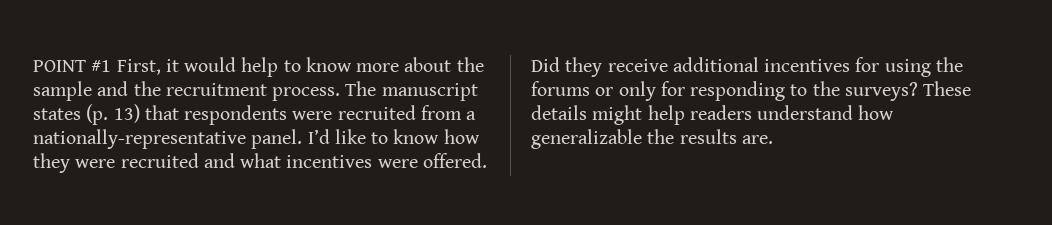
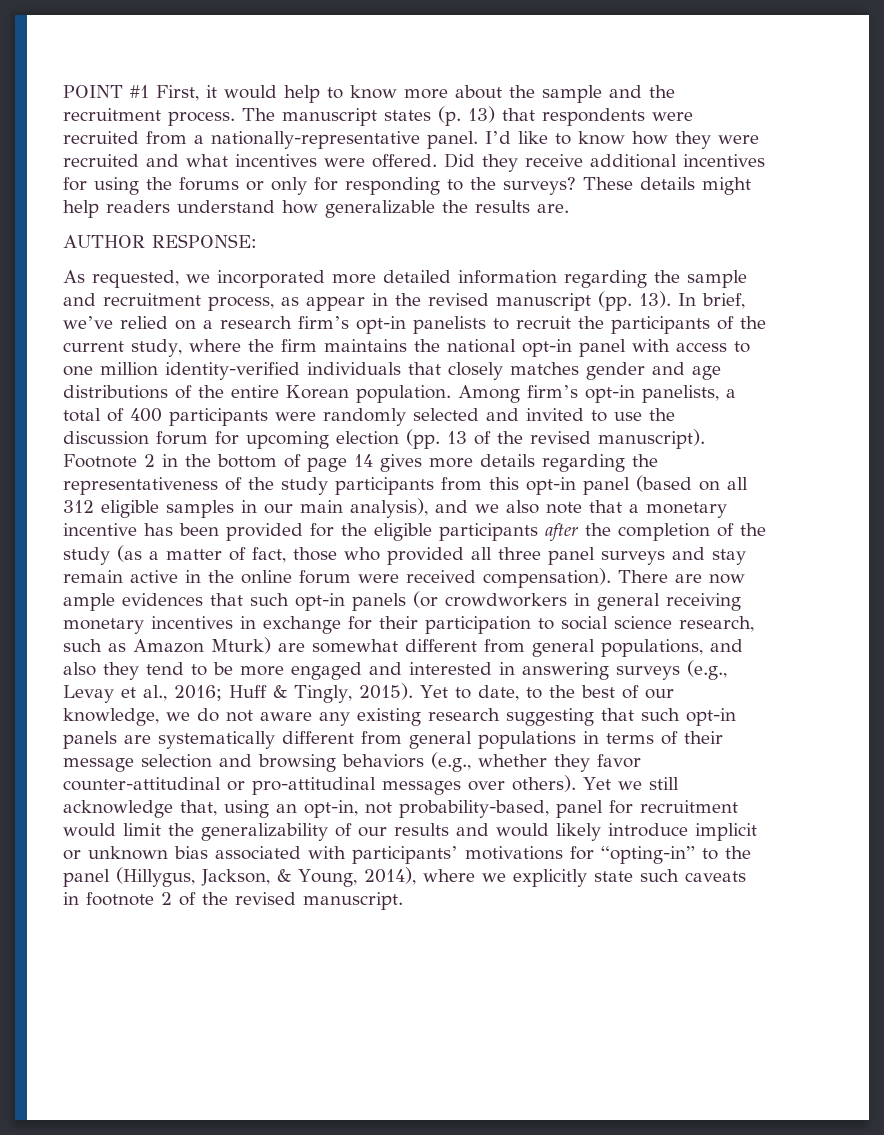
(773, 139) none -> [63,234,257,248] [63,270,747,288] [63,291,745,311] [63,316,766,334] [63,339,750,357] [63,362,721,380] [63,385,736,403] [63,408,675,426] [63,429,705,449] [63,454,658,472] [63,475,748,495] [63,498,727,518] [63,523,766,542] [63,545,746,565] [63,568,745,588] [63,591,741,611] [63,616,754,634] [63,637,743,657] [63,660,727,680] [63,683,674,703] [63,708,736,726] [63,731,723,749] [63,752,641,772] [63,775,679,795] [63,800,738,818] [63,823,757,841] [63,846,751,864] [63,867,746,887] [63,892,403,910] // AUTHOR RESPONSE: // As requested, we incorporated more detailed information regarding the sample and recruitment process, as appear in the revised manuscript (pp. 13). In brief, we’ve relied on a research firm’s opt-in panelists to recruit the participants of the current study, where the firm maintains the national opt-in panel with access to one million identity-verified individuals that closely matches gender and age distributions of the entire Korean population. Among firm’s opt-in panelists, a total of 400 participants were randomly selected and invited to use the discussion forum for upcoming election (pp. 13 of the revised manuscript). Footnote 2 in the bottom of page 14 gives more details regarding the representativeness of the study participants from this opt-in panel (based on all 312 eligible samples in our main analysis), and we also note that a monetary incentive has been provided for the eligible participants after the completion of the study (as a matter of fact, those who provided all three panel surveys and stay remain active in the online forum were received compensation). There are now ample evidences that such opt-in panels (or crowdworkers in general receiving monetary incentives in exchange for their participation to social science research, such as Amazon Mturk) are somewhat different from general populations, and also they tend to be more engaged and interested in answering surveys (e.g., Levay et al., 2016; Huff & Tingly, 2015). Yet to date, to the best of our knowledge, we do not aware any existing research suggesting that such opt-in panels are systematically different from general populations in terms of their message selection and browsing behaviors (e.g., whether they favor counter-attitudinal or pro-attitudinal messages over others). Yet we still acknowledge that, using an opt-in, not probability-based, panel for recruitment would limit the generalizability of our results and would likely introduce implicit or unknown bias associated with participants’ motivations for “opting-in” to the panel (Hillygus, Jackson, & Young, 2014), where we explicitly state such caveats in footnote 2 of the revised manuscript.

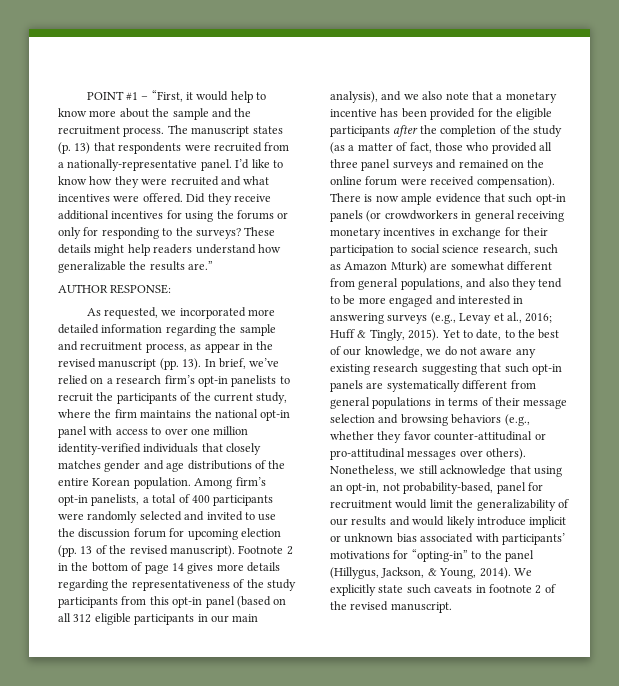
[156,85,199,101] First, -> [141,90,183,102] – “First,
[537,204,569,213] are. -> [188,261,214,270] are.”
(750, 347) none -> [164,428,188,435] over
[166,500,234,518] samples -> [134,614,195,625] participants
[712,549,746,565] [63,570,201,583] stay remain active in -> [458,159,524,169] remained on
[675,574,702,583] are -> [364,194,373,202] is
[122,593,203,606] evidences -> [435,193,481,203] evidence
[583,777,611,790] Yet -> [330,465,397,476] Nonetheless,
[180,800,217,816] that, -> [509,465,531,474] that
[363,867,506,885] 2014), where we -> [479,567,532,579] 2014). We

